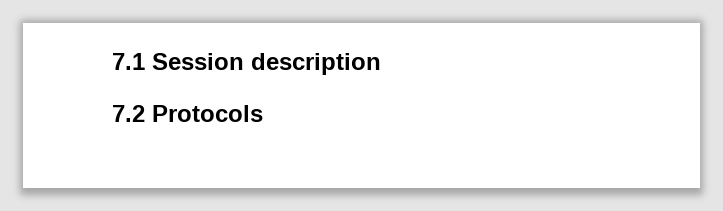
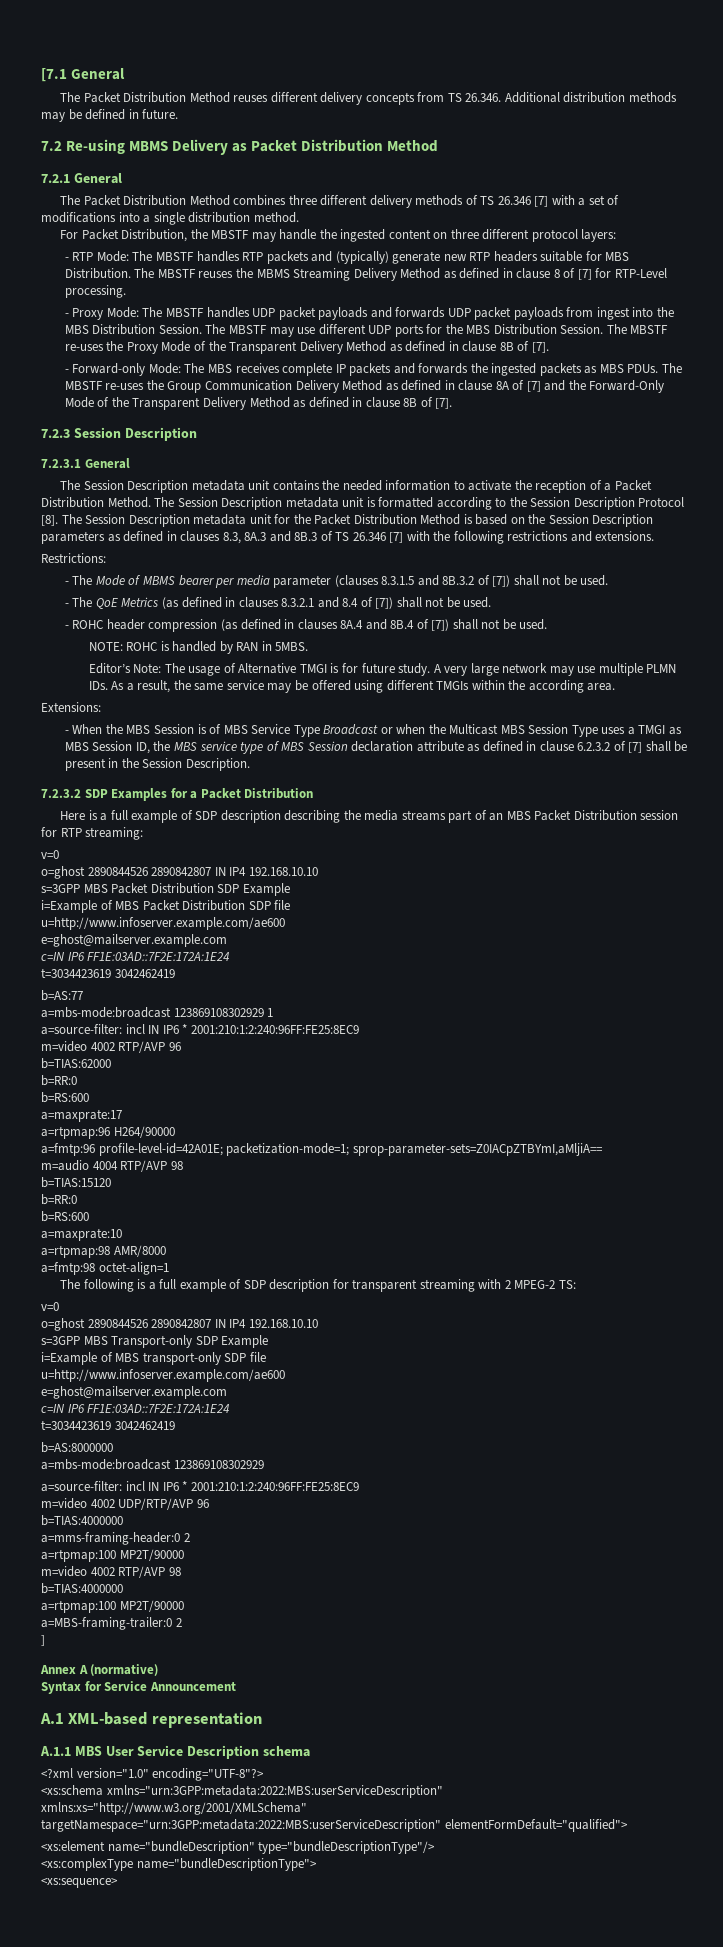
[112,53,381,75] [112,105,263,122] 7.1 Session description // 7.2 Protocols -> [41,68,126,82] [60,92,677,105] [41,109,179,122] [41,139,439,155] [41,173,122,184] [60,195,620,208] [41,212,299,225] [60,229,617,242] [64,251,630,264] [64,268,667,281] [64,285,126,298] [64,307,674,320] [64,324,669,337] [64,341,549,354] [64,363,682,376] [64,380,665,393] [64,397,453,410] [41,427,197,441] [41,458,130,469] [60,480,652,493] [41,497,685,510] [41,514,654,527] [41,531,655,544] [41,553,106,563] [64,575,609,588] [64,597,492,609] [64,619,548,632] [88,641,309,654] [88,663,677,676] [88,680,616,693] [41,702,101,712] [64,724,682,737] [64,741,688,754] [64,758,250,771] [41,788,314,801] [60,810,679,823] [41,827,144,840] [41,850,59,859] [41,866,318,879] [41,883,290,896] [41,900,291,913] [41,917,285,930] [41,934,227,947] [41,952,230,961] [41,968,175,978] [41,990,83,1001] [41,1007,274,1018] [41,1024,359,1035] [41,1041,181,1053] [41,1058,111,1069] [41,1075,77,1086] [41,1092,89,1103] [41,1109,122,1122] [41,1126,175,1139] [41,1143,603,1156] [41,1160,183,1172] [41,1177,111,1188] [41,1194,77,1205] [41,1211,89,1222] [41,1228,122,1241] [41,1245,166,1258] [41,1262,169,1275] [60,1279,576,1292] [41,1302,59,1311] [41,1318,318,1331] [41,1335,269,1348] [41,1352,266,1365] [41,1369,285,1382] [41,1386,227,1399] [41,1404,230,1413] [41,1420,175,1430] [41,1442,113,1453] [41,1459,264,1470] [41,1481,359,1492] [41,1498,209,1510] [41,1515,123,1526] [41,1532,190,1545] [41,1549,184,1562] [41,1566,181,1578] [41,1583,123,1594] [41,1600,184,1613] [41,1617,182,1630] [41,1635,45,1646] [40,1664,159,1676] [41,1681,236,1694] [40,1712,262,1728] [40,1745,310,1759] [41,1768,265,1781] [41,1785,443,1798] [41,1802,307,1815] [41,1819,628,1832] [41,1841,436,1854] [41,1858,317,1871] [41,1878,118,1888] [7.1 General // The Packet Distribution Method reuses different delivery concepts from TS 26.346. Additional distribution methods may be defined in future. // 7.2 Re-using MBMS Delivery as Packet Distribution Method // 7.2.1 General // The Packet Distribution Method combines three different delivery methods of TS 26.346 [7] with a set of modifications into a single distribution method. // For Packet Distribution, the MBSTF may handle the ingested content on three different protocol layers: // - RTP Mode: The MBSTF handles RTP packets and (typically) generate new RTP headers suitable for MBS Distribution. The MBSTF reuses the MBMS Streaming Delivery Method as defined in clause 8 of [7] for RTP-Level processing. // - Proxy Mode: The MBSTF handles UDP packet payloads and forwards UDP packet payloads from ingest into the MBS Distribution Session. The MBSTF may use different UDP ports for the MBS Distribution Session. The MBSTF re-uses the Proxy Mode of the Transparent Delivery Method as defined in clause 8B of [7]. // - Forward-only Mode: The MBS receives complete IP packets and forwards the ingested packets as MBS PDUs. The MBSTF re-uses the Group Communication Delivery Method as defined in clause 8A of [7] and the Forward-Only Mode of the Transparent Delivery Method as defined in clause 8B of [7]. // 7.2.3 Session Description // 7.2.3.1 General // The Session Description metadata unit contains the needed information to activate the reception of a Packet Distribution Method. The Session Description metadata unit is formatted according to the Session Description Protocol [8]. The Session Description metadata unit for the Packet Distribution Method is based on the Session Description parameters as defined in clauses 8.3, 8A.3 and 8B.3 of TS 26.346 [7] with the following restrictions and extensions. // Restrictions: // - The Mode of MBMS bearer per media parameter (clauses 8.3.1.5 and 8B.3.2 of [7]) shall not be used. // - The QoE Metrics (as defined in clauses 8.3.2.1 and 8.4 of [7]) shall not be used. // - ROHC header compression (as defined in clauses 8A.4 and 8B.4 of [7]) shall not be used. // NOTE: ROHC is handled by RAN in 5MBS. // Editor’s Note: The usage of Alternative TMGI is for future study. A very large network may use multiple PLMN IDs. As a result, the same service may be offered using different TMGIs within the according area. // Extensions: // - When the MBS Session is of MBS Service Type Broadcast or when the Multicast MBS Session Type uses a TMGI as MBS Session ID, the MBS service type of MBS Session declaration attribute as defined in clause 6.2.3.2 of [7] shall be present in the Session Description. // 7.2.3.2 SDP Examples for a Packet Distribution // Here is a full example of SDP description describing the media streams part of an MBS Packet Distribution session for RTP streaming: // v=0 // o=ghost 2890844526 2890842807 IN IP4 192.168.10.10 // s=3GPP MBS Packet Distribution SDP Example // i=Example of MBS Packet Distribution SDP file // u=http://www.infoserver.example.com/ae600 // e=ghost@mailserver.example.com // c=IN IP6 FF1E:03AD::7F2E:172A:1E24 // t=3034423619 3042462419 // b=AS:77 // a=mbs-mode:broadcast 123869108302929 1 // a=source-filter: incl IN IP6 * 2001:210:1:2:240:96FF:FE25:8EC9 // m=video 4002 RTP/AVP 96 // b=TIAS:62000 // b=RR:0 // b=RS:600 // a=maxprate:17 // a=rtpmap:96 H264/90000 // a=fmtp:96 profile-level-id=42A01E; packetization-mode=1; sprop-parameter-sets=Z0IACpZTBYmI,aMljiA== // m=audio 4004 RTP/AVP 98 // b=TIAS:15120 // b=RR:0 // b=RS:600 // a=maxprate:10 // a=rtpmap:98 AMR/8000 // a=fmtp:98 octet-align=1 // The following is a full example of SDP description for transparent streaming with 2 MPEG-2 TS: // v=0 // o=ghost 2890844526 2890842807 IN IP4 192.168.10.10 // s=3GPP MBS Transport-only SDP Example // i=Example of MBS transport-only SDP file // u=http://www.infoserver.example.com/ae600 // e=ghost@mailserver.example.com // c=IN IP6 FF1E:03AD::7F2E:172A:1E24 // t=3034423619 3042462419 // b=AS:8000000 // a=mbs-mode:broadcast 123869108302929 // a=source-filter: incl IN IP6 * 2001:210:1:2:240:96FF:FE25:8EC9 // m=video 4002 UDP/RTP/AVP 96 // b=TIAS:4000000 // a=mms-framing-header:0 2 // a=rtpmap:100 MP2T/90000 // m=video 4002 RTP/AVP 98 // b=TIAS:4000000 // a=rtpmap:100 MP2T/90000 // a=MBS-framing-trailer:0 2 // ] // Annex A (normative) // Syntax for Service Announcement // A.1 XML-based representation // A.1.1 MBS User Service Description schema // <?xml version="1.0" encoding="UTF-8"?> // <xs:schema xmlns="urn:3GPP:metadata:2022:MBS:userServiceDescription" xmlns:xs="http://www.w3.org/2001/XMLSchema" targetNamespace="urn:3GPP:metadata:2022:MBS:userServiceDescription" elementFormDefault="qualified"> // <xs:element name="bundleDescription" type="bundleDescriptionType"/> // <xs:complexType name="bundleDescriptionType"> // <xs:sequence>

